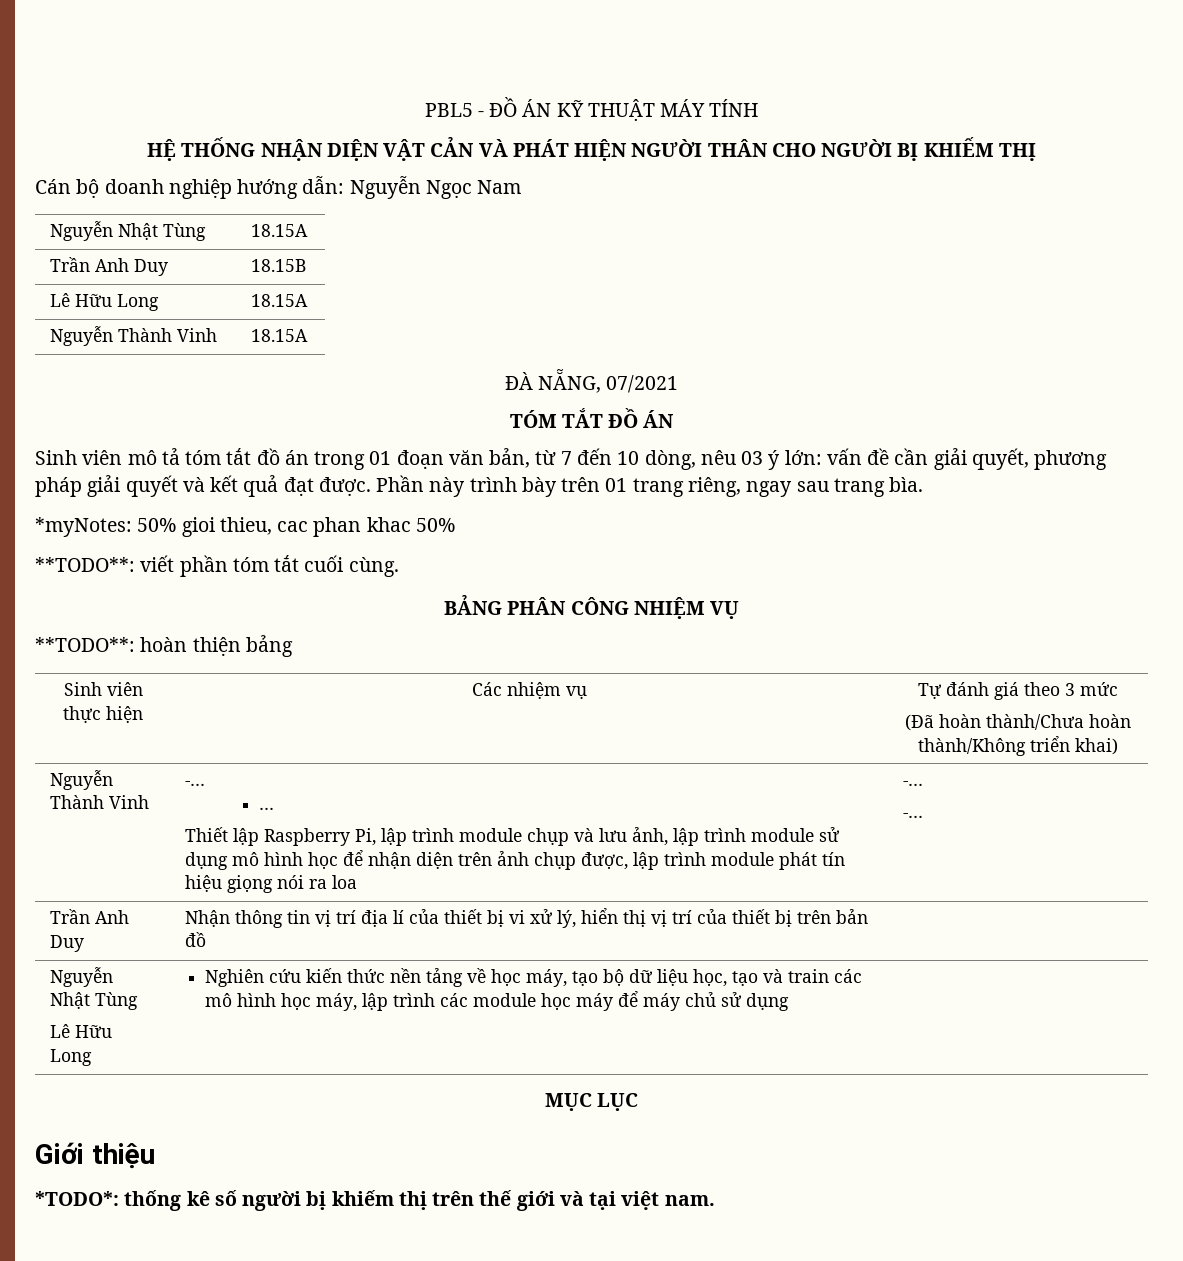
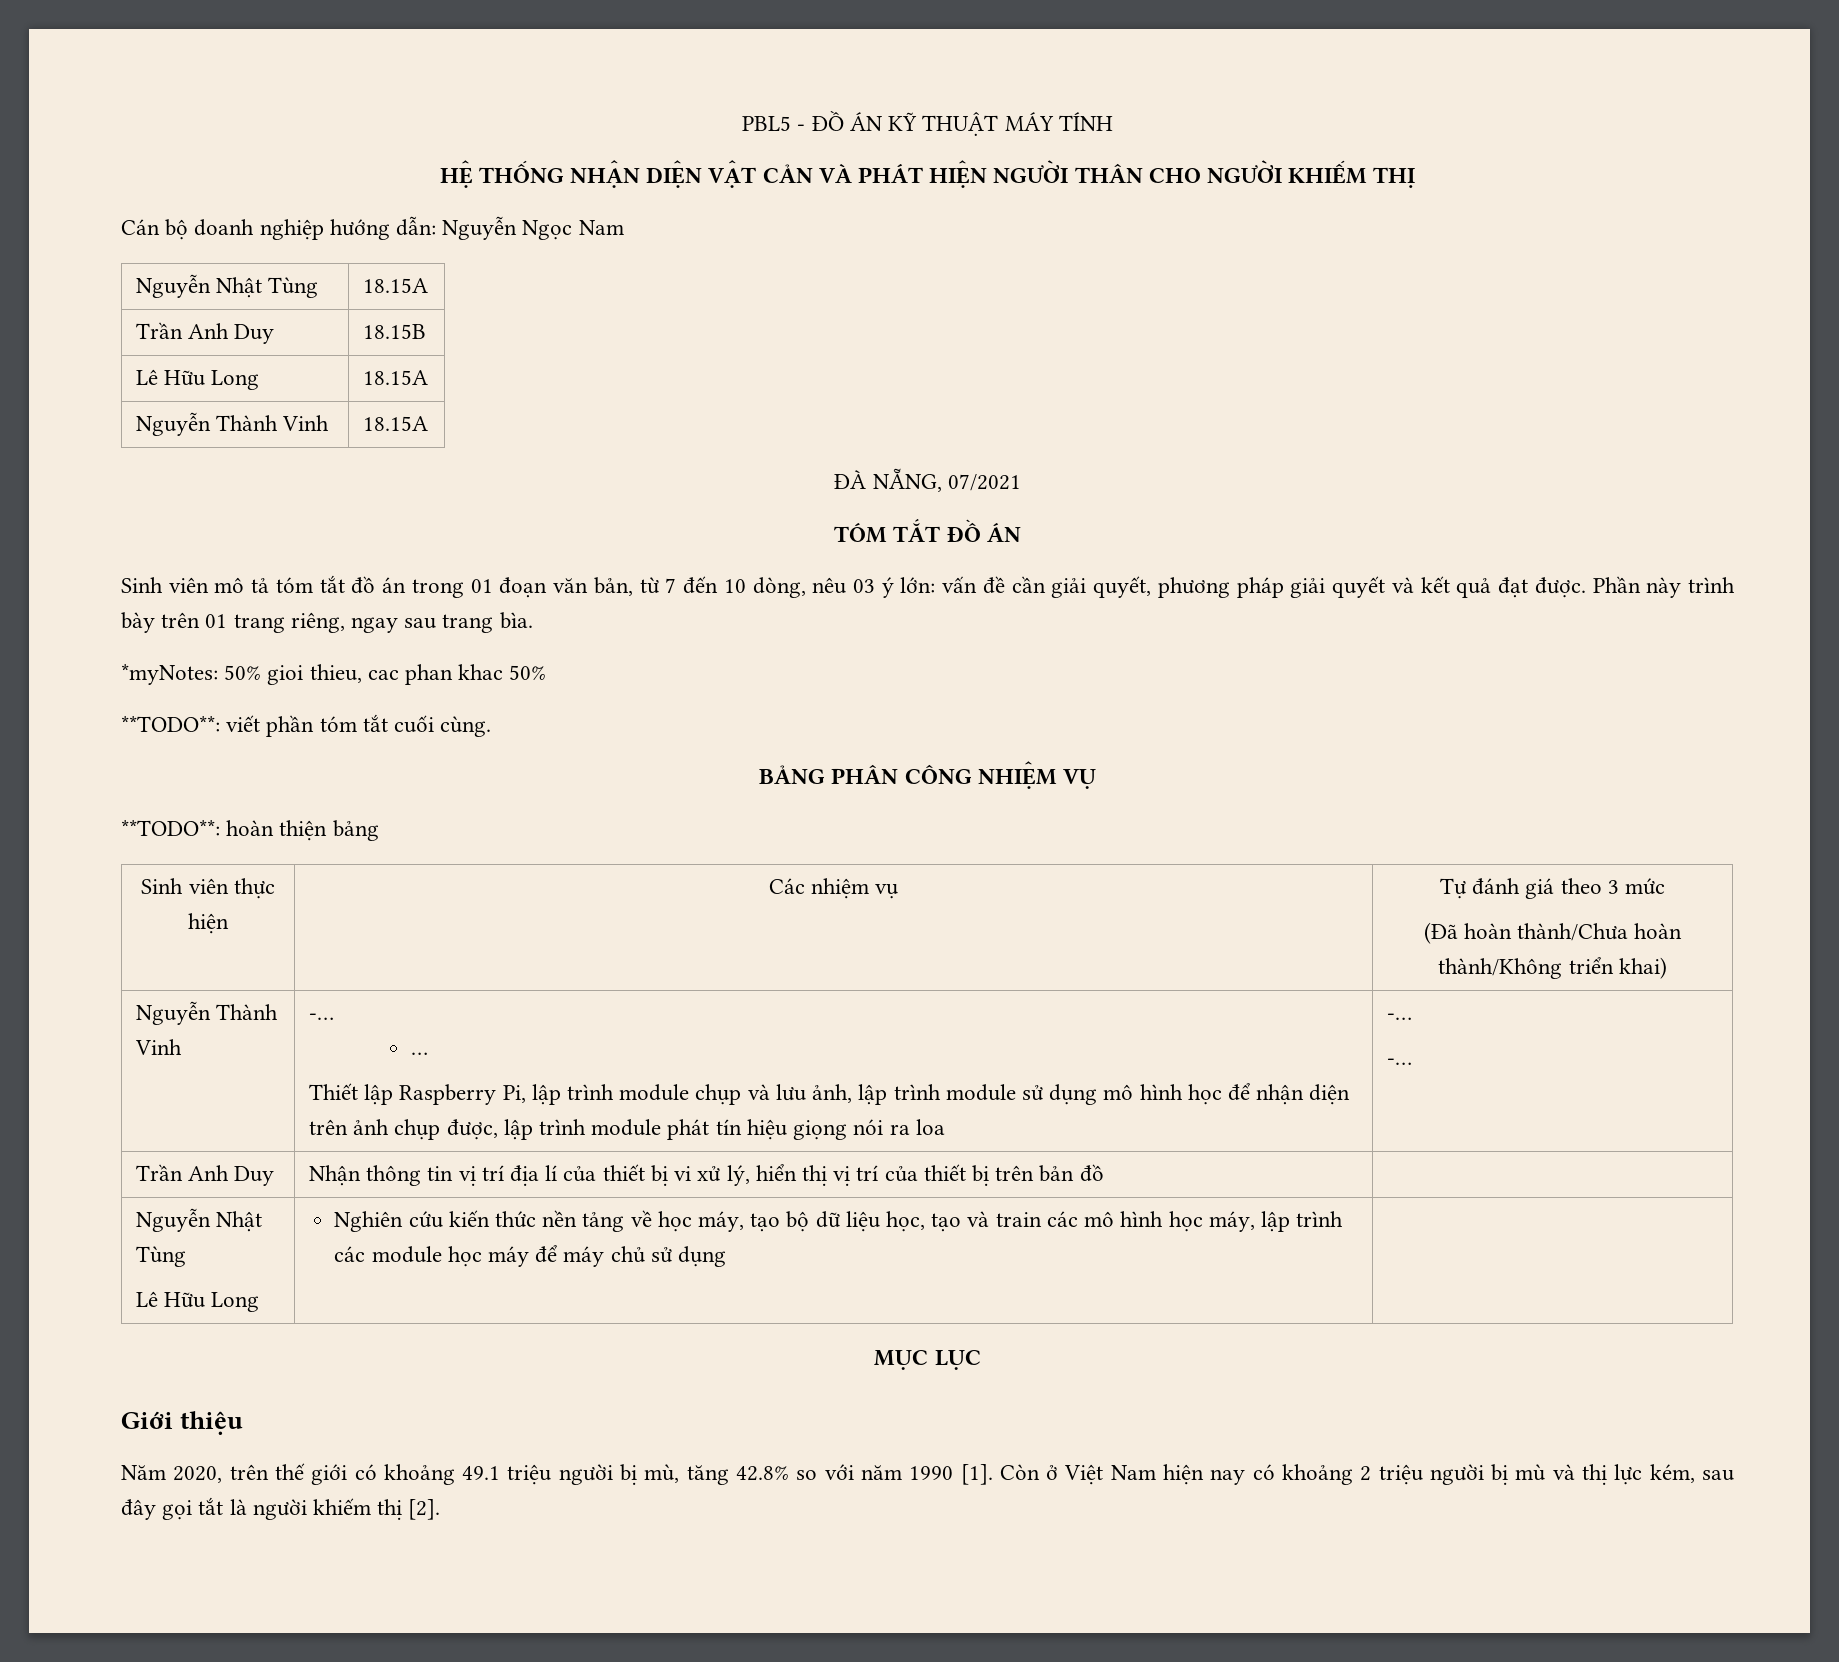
[897,143,919,161] BỊ -> (1283, 171) none
[35,1190,715,1211] *TODO*: thống kê số người bị khiếm thị trên thế giới và tại việt nam. -> [121,1463,1735,1485] [121,1497,441,1520] Năm 2020, trên thế giới có khoảng 49.1 triệu người bị mù, tăng 42.8% so với năm 1990 [1]. Còn ở Việt Nam hiện nay có khoảng 2 triệu người bị mù và thị lực kém, sau đây gọi tắt là người khiếm thị [2].

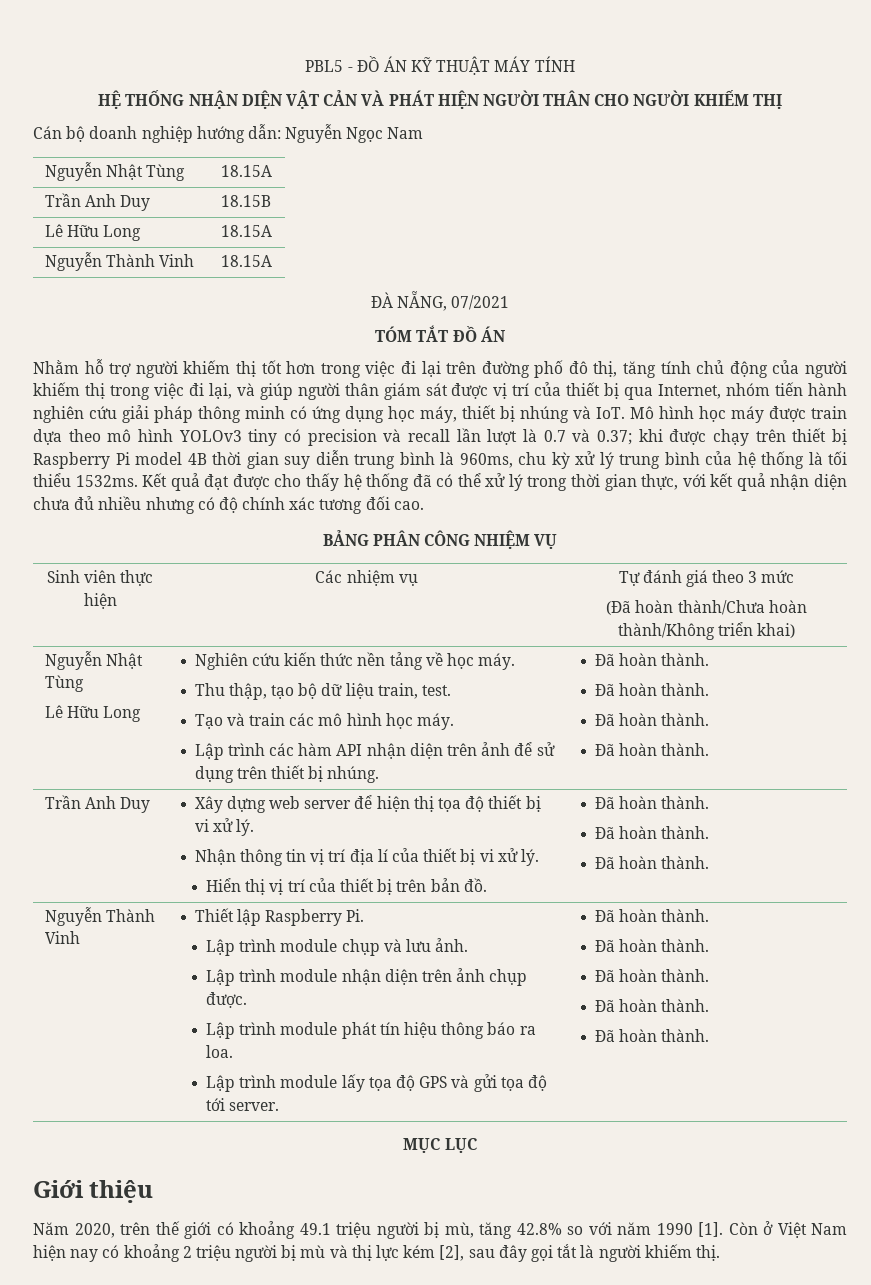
[121,575,1735,598] [121,612,533,633] [121,663,547,685] [121,714,492,737] Sinh viên mô tả tóm tắt đồ án trong 01 đoạn văn bản, từ 7 đến 10 dòng, nêu 03 ý lớn: vấn đề cần giải quyết, phương pháp giải quyết và kết quả đạt được. Phần này trình bày trên 01 trang riêng, ngay sau trang bìa. // *myNotes: 50% gioi thieu, cac phan khac 50% // **TODO**: viết phần tóm tắt cuối cùng. -> [33,359,847,378] [33,382,848,400] [33,405,847,423] [33,428,847,446] [33,450,847,469] [33,473,847,491] [33,496,424,514] Nhằm hỗ trợ người khiếm thị tốt hơn trong việc đi lại trên đường phố đô thị, tăng tính chủ động của người khiếm thị trong việc đi lại, và giúp người thân giám sát được vị trí của thiết bị qua Internet, nhóm tiến hành nghiên cứu giải pháp thông minh có ứng dụng học máy, thiết bị nhúng và IoT. Mô hình học máy được train dựa theo mô hình YOLOv3 tiny có precision và recall lần lượt là 0.7 và 0.37; khi được chạy trên thiết bị Raspberry Pi model 4B thời gian suy diễn trung bình là 960ms, chu kỳ xử lý trung bình của hệ thống là tối thiểu 1532ms. Kết quả đạt được cho thấy hệ thống đã có thể xử lý trong thời gian thực, với kết quả nhận diện chưa đủ nhiều nhưng có độ chính xác tương đối cao.
[121,819,379,841] // **TODO**: hoàn thiện bảng -> (558, 541) none
[136,1001,279,1025] [135,1039,183,1055] [309,1013,335,1020] [411,1052,429,1055] [309,1083,1351,1105] [309,1119,945,1140] [1387,1013,1413,1020] [1387,1058,1413,1065] [136,1164,275,1186] [309,1164,1104,1186] // Nguyễn Thành Vinh | -… // … // Thiết lập Raspberry Pi, lập trình module chụp và lưu ảnh, lập trình module sử dụng mô hình học để nhận diện trên ảnh chụp được, lập trình module phát tín hiệu giọng nói ra loa | -… // -… // Trần Anh Duy | Nhận thông tin vị trí địa lí của thiết bị vi xử lý, hiển thị vị trí của thiết bị trên bản đồ | -> (796, 630) none
[697,1211,744,1232] máy, -> [478,653,516,670] [194,683,267,700] máy. // Thu thập,
[886,1211,962,1232] học, tạo -> [377,683,451,699] [194,714,223,729] train, test. // Tạo
[1208,1211,1344,1232] [334,1245,726,1267] máy, lập trình các module học máy để máy chủ sử dụng | -> [416,713,454,730] [194,742,555,760] [194,765,380,783] [594,653,710,666] [594,683,710,696] [594,713,710,726] [594,743,710,756] [44,795,151,813] [194,795,541,813] [194,818,255,836] [194,848,539,866] [206,878,487,895] [594,796,710,809] [594,826,710,839] [594,856,710,869] [44,907,155,926] [44,931,80,944] [194,908,365,926] [206,938,469,956] [206,968,528,986] [206,992,248,1008] [206,1022,536,1039] [206,1045,234,1058] [206,1074,547,1092] [206,1098,280,1111] [594,909,710,922] [594,939,710,952] [594,969,710,982] [594,999,710,1012] [594,1029,710,1042] máy. // Lập trình các hàm API nhận diện trên ảnh để sử dụng trên thiết bị nhúng. | Đã hoàn thành. // Đã hoàn thành. // Đã hoàn thành. // Đã hoàn thành. // Trần Anh Duy | Xây dựng web server để hiện thị tọa độ thiết bị vi xử lý. // Nhận thông tin vị trí địa lí của thiết bị vi xử lý. // Hiển thị vị trí của thiết bị trên bản đồ. | Đã hoàn thành. // Đã hoàn thành. // Đã hoàn thành. // Nguyễn Thành Vinh | Thiết lập Raspberry Pi. // Lập trình module chụp và lưu ảnh. // Lập trình module nhận diện trên ảnh chụp được. // Lập trình module phát tín hiệu thông báo ra loa. // Lập trình module lấy tọa độ GPS và gửi tọa độ tới server. | Đã hoàn thành. // Đã hoàn thành. // Đã hoàn thành. // Đã hoàn thành. // Đã hoàn thành.
[1649,1464,1695,1483] kém, -> [403,1245,465,1261] kém [2],
[377,1499,441,1520] thị [2]. -> [695,1245,720,1261] thị.

